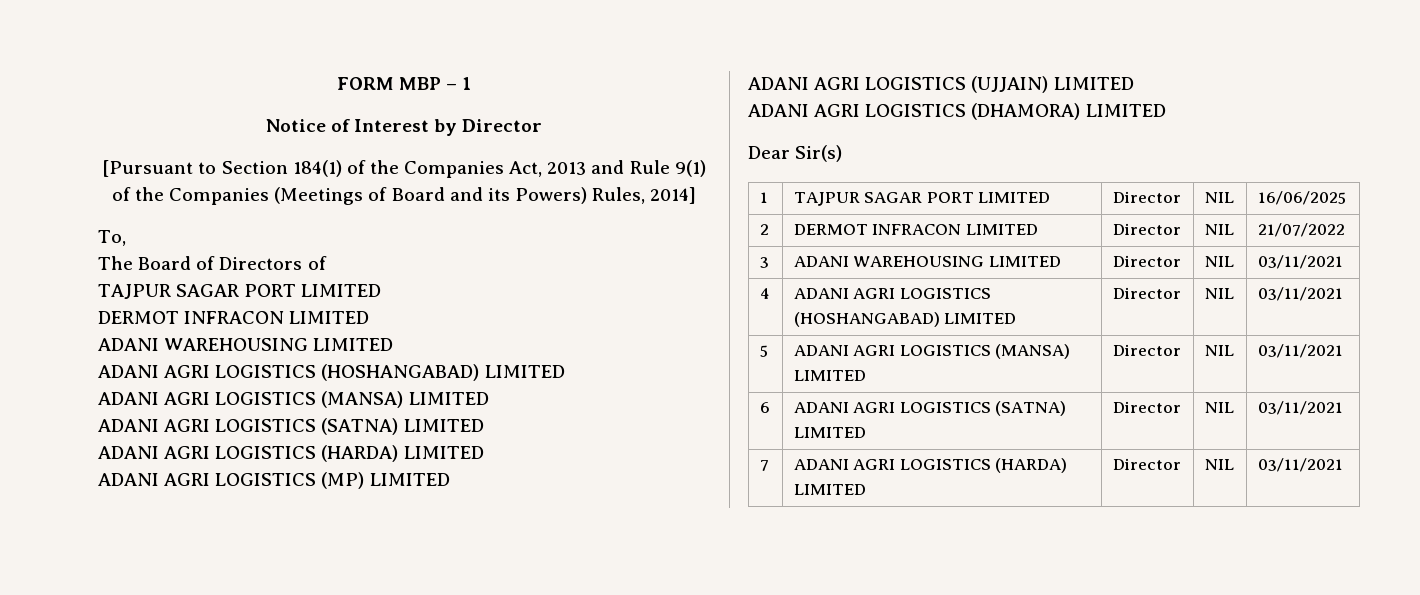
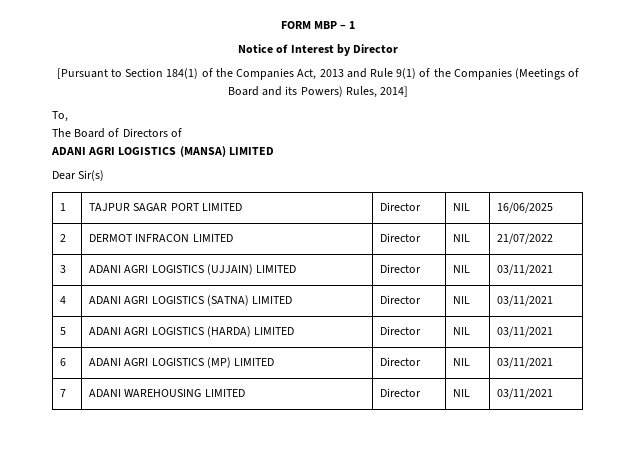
[98,284,382,299] [98,311,370,324] [98,338,394,351] [98,364,565,381] [98,391,489,408] [98,418,484,435] [98,445,484,462] [98,472,450,489] [748,76,1134,93] [748,103,1166,120] // TAJPUR SAGAR PORT LIMITED // DERMOT INFRACON LIMITED // ADANI WAREHOUSING LIMITED // ADANI AGRI LOGISTICS (HOSHANGABAD) LIMITED // ADANI AGRI LOGISTICS (MANSA) LIMITED // ADANI AGRI LOGISTICS (SATNA) LIMITED // ADANI AGRI LOGISTICS (HARDA) LIMITED // ADANI AGRI LOGISTICS (MP) LIMITED // ADANI AGRI LOGISTICS (UJJAIN) LIMITED // ADANI AGRI LOGISTICS (DHAMORA) LIMITED -> [51,146,274,157] // ADANI AGRI LOGISTICS (MANSA) LIMITED
[853,256,985,267] WAREHOUSING -> [124,264,253,275] AGRI LOGISTICS (UJJAIN)
[793,312,940,327] (HOSHANGABAD) -> [206,295,249,306] (SATNA)
[995,344,1071,359] (MANSA) -> [206,326,251,337] (HARDA)
[995,401,1067,416] (SATNA) -> [206,357,231,368] (MP)
[853,458,1068,473] AGRI LOGISTICS (HARDA) -> [124,389,202,397] WAREHOUSING

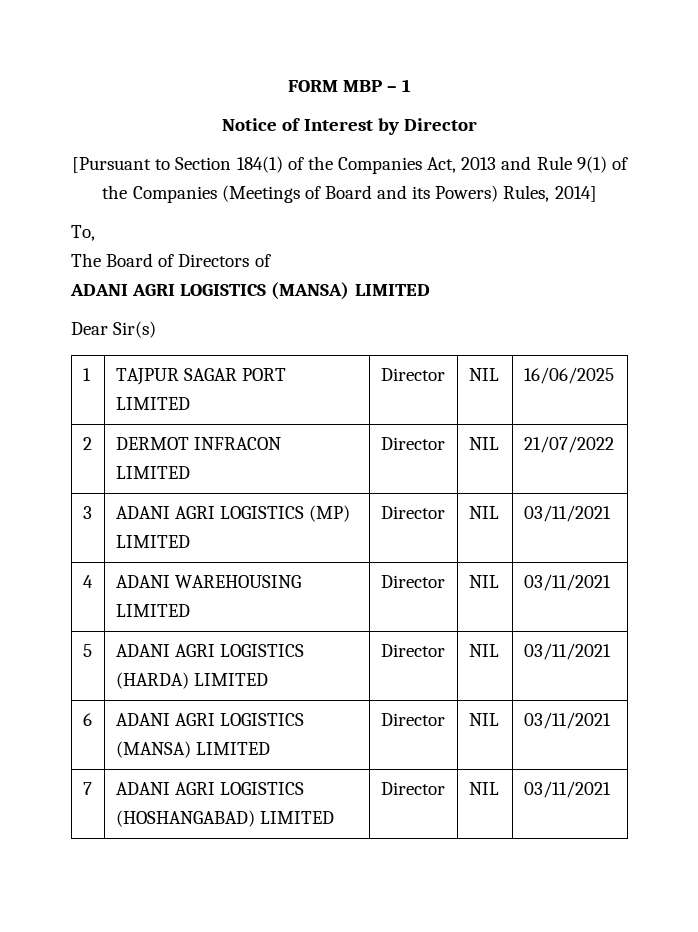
[206,264,253,275] (UJJAIN) -> [309,505,351,522] (MP)
[124,295,249,306] AGRI LOGISTICS (SATNA) -> [174,575,301,588] WAREHOUSING
[206,357,231,368] (MP) -> [115,741,191,758] (MANSA)
[124,389,202,397] WAREHOUSING -> [174,782,305,795] [115,810,255,827] AGRI LOGISTICS (HOSHANGABAD)

